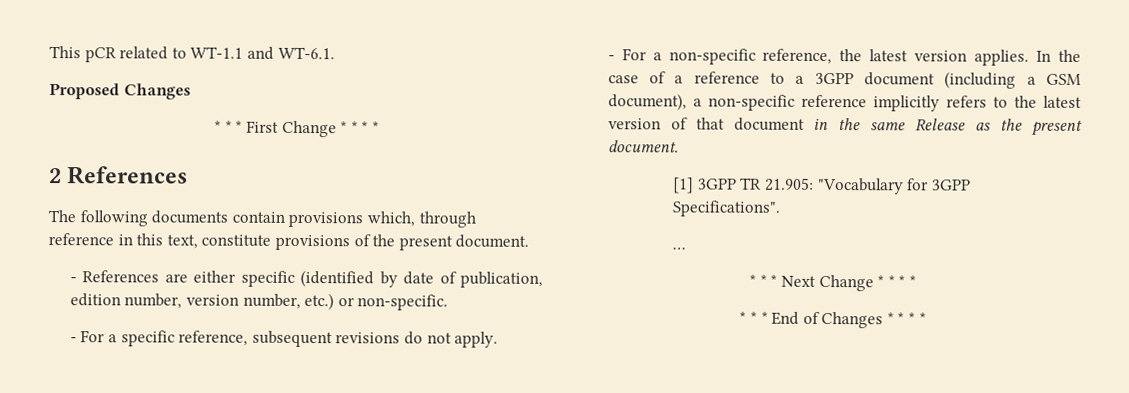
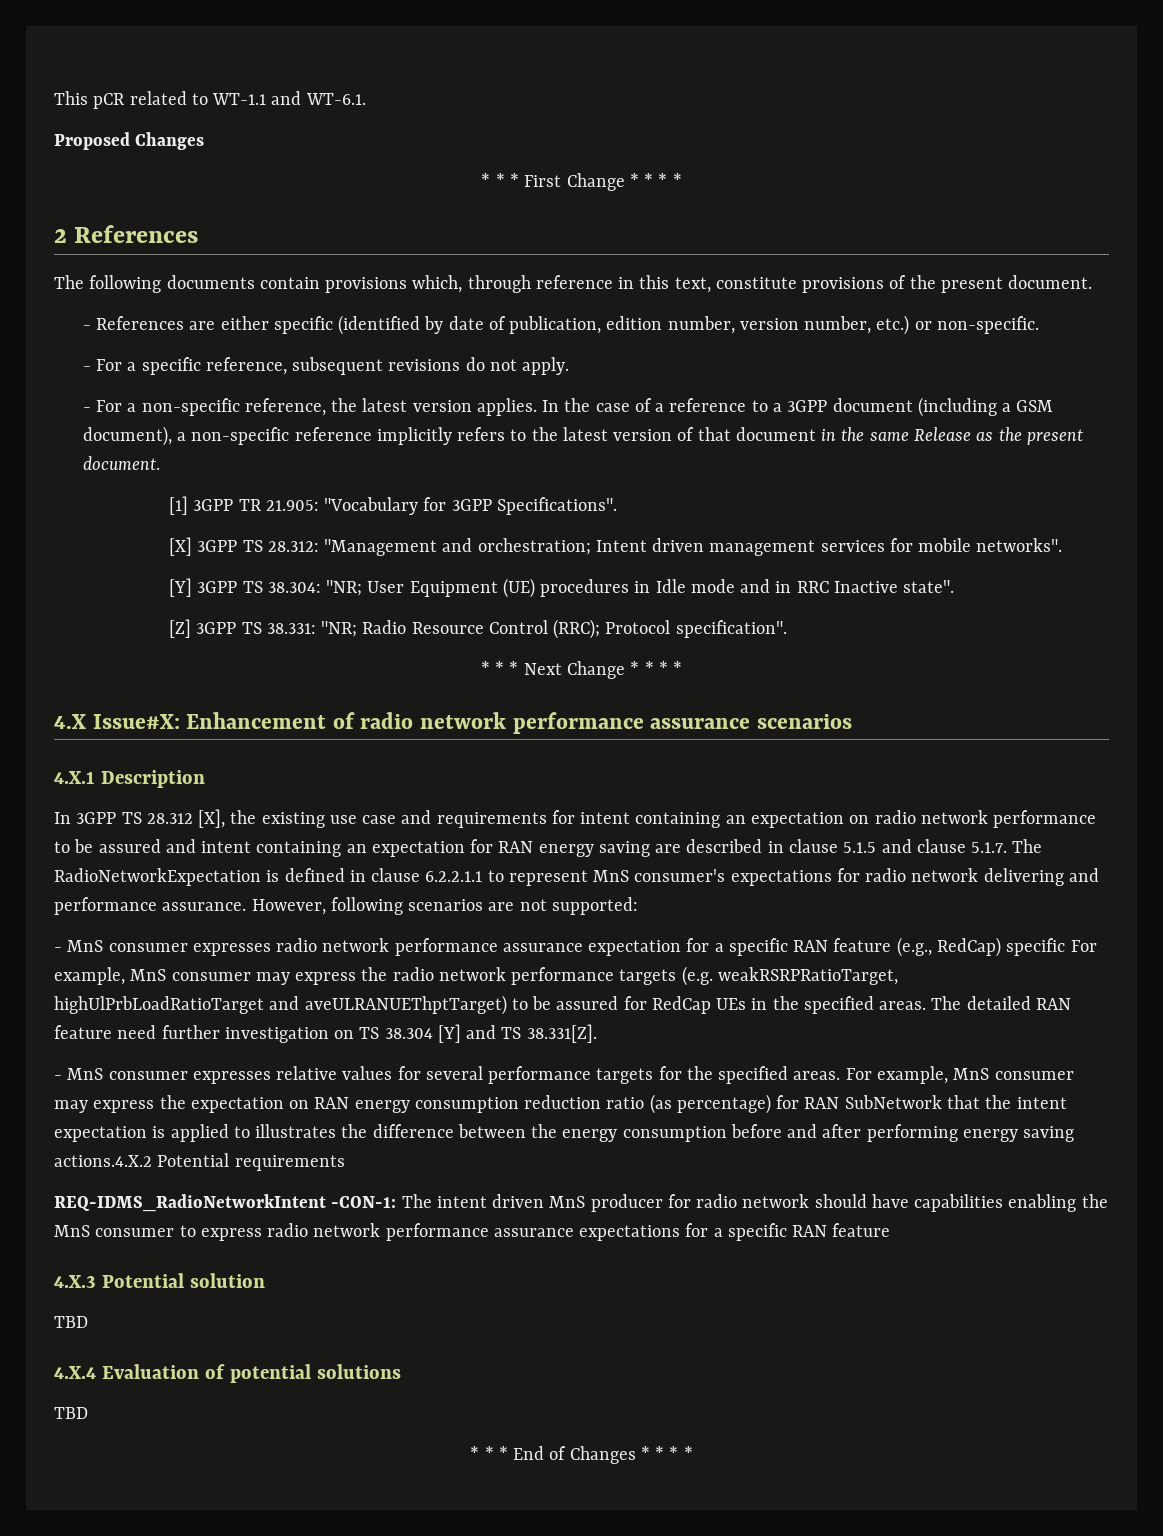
[672,247,687,250] … -> [169,537,1063,556] [169,578,955,598] [169,619,787,639] [X] 3GPP TS 28.312: "Management and orchestration; Intent driven management services for mobile networks". // [Y] 3GPP TS 38.304: "NR; User Equipment (UE) procedures in Idle mode and in RRC Inactive state". // [Z] 3GPP TS 38.331: "NR; Radio Resource Control (RRC); Protocol specification".
(916, 281) none -> [54,712,852,734] [54,770,205,788] [54,809,1097,828] [54,839,1043,857] [54,868,1099,886] [54,897,638,915] [54,937,1097,957] [54,966,898,986] [54,995,1071,1015] [54,1024,597,1043] [54,1066,1074,1084] [54,1094,1067,1114] [54,1124,1075,1142] [54,1153,345,1171] [54,1194,1108,1212] [54,1223,891,1241] [54,1273,265,1288] [54,1316,88,1328] [54,1364,401,1383] [54,1407,88,1419] // 4.X Issue#X: Enhancement of radio network performance assurance scenarios // 4.X.1 Description // In 3GPP TS 28.312 [X], the existing use case and requirements for intent containing an expectation on radio network performance to be assured and intent containing an expectation for RAN energy saving are described in clause 5.1.5 and clause 5.1.7. The RadioNetworkExpectation is defined in clause 6.2.2.1.1 to represent MnS consumer's expectations for radio network delivering and performance assurance. However, following scenarios are not supported: // - MnS consumer expresses radio network performance assurance expectation for a specific RAN feature (e.g., RedCap) specific For example, MnS consumer may express the radio network performance targets (e.g. weakRSRPRatioTarget, highUlPrbLoadRatioTarget and aveULRANUEThptTarget) to be assured for RedCap UEs in the specified areas. The detailed RAN feature need further investigation on TS 38.304 [Y] and TS 38.331[Z]. // - MnS consumer expresses relative values for several performance targets for the specified areas. For example, MnS consumer may express the expectation on RAN energy consumption reduction ratio (as percentage) for RAN SubNetwork that the intent expectation is applied to illustrates the difference between the energy consumption before and after performing energy saving actions.4.X.2 Potential requirements // REQ-IDMS_RadioNetworkIntent -CON-1: The intent driven MnS producer for radio network should have capabilities enabling the MnS consumer to express radio network performance assurance expectations for a specific RAN feature // 4.X.3 Potential solution // TBD // 4.X.4 Evaluation of potential solutions // TBD

